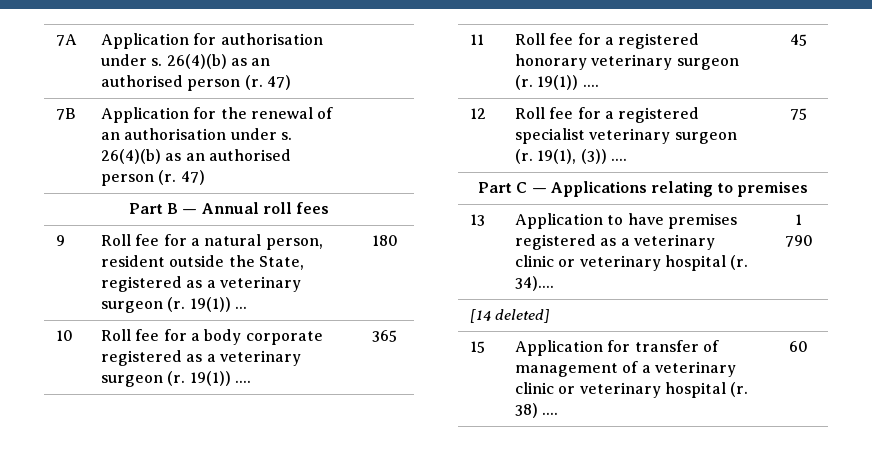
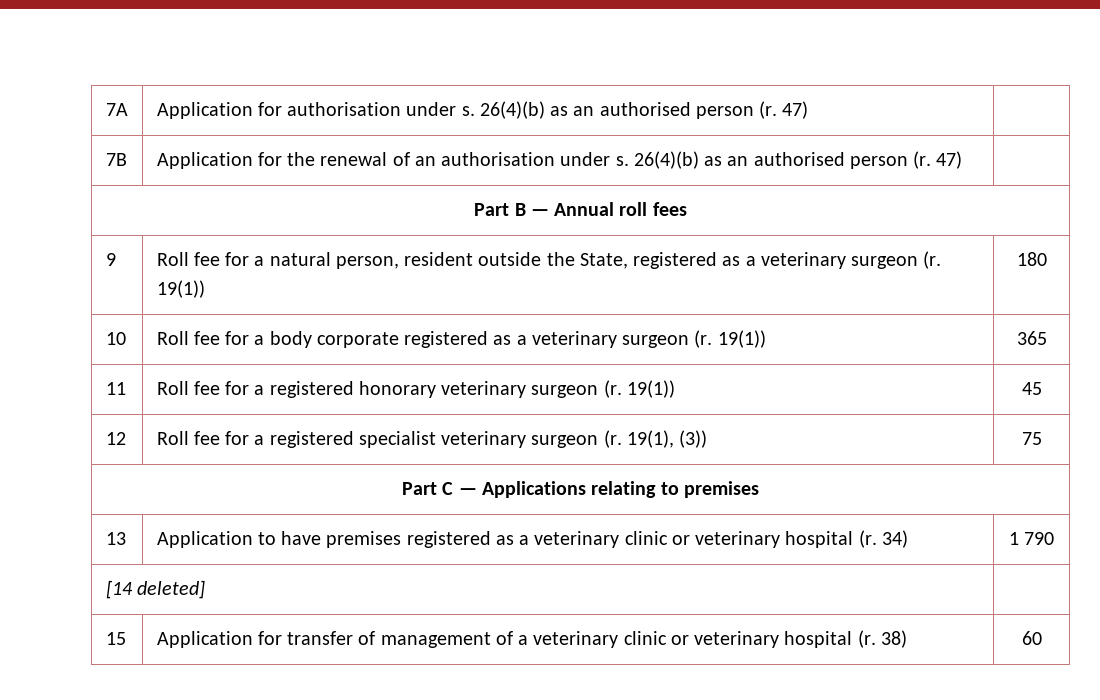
[234,306,247,309] ... -> (205, 289) none
[234,380,251,383] .... -> (766, 339) none
[582,84,599,87] .... -> (675, 389) none
[610,158,627,161] .... -> (708, 439) none
[514,276,554,291] 34).... -> [881,530,908,548] 34)
[542,412,559,415] .... -> (907, 639) none

